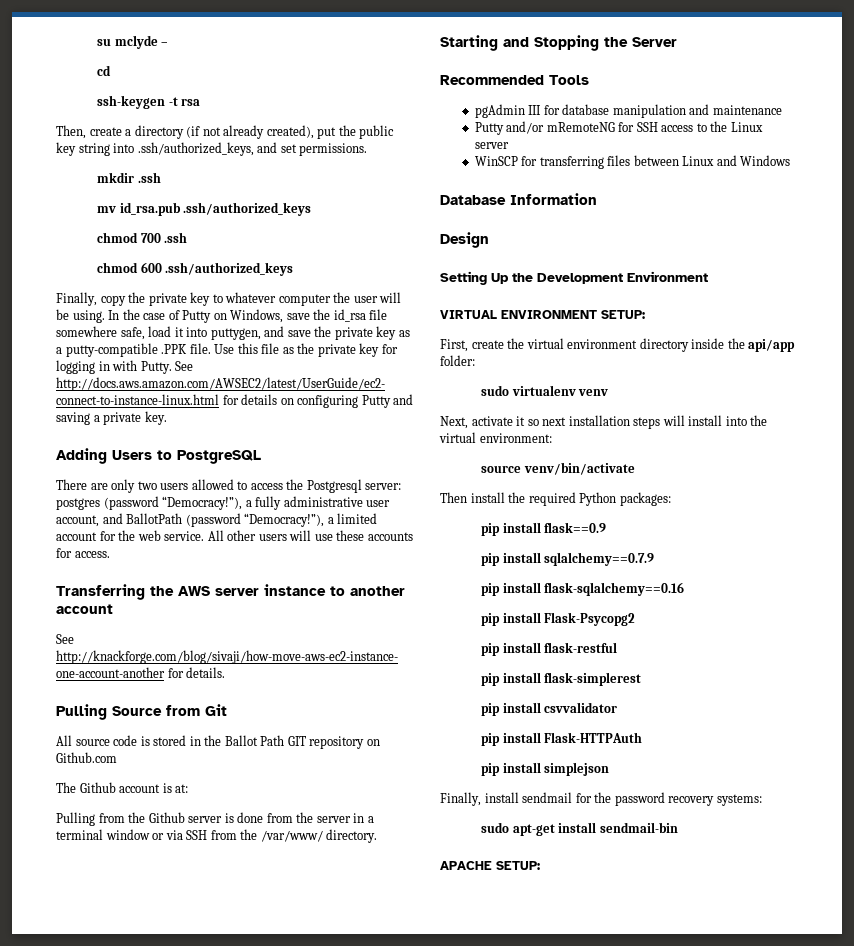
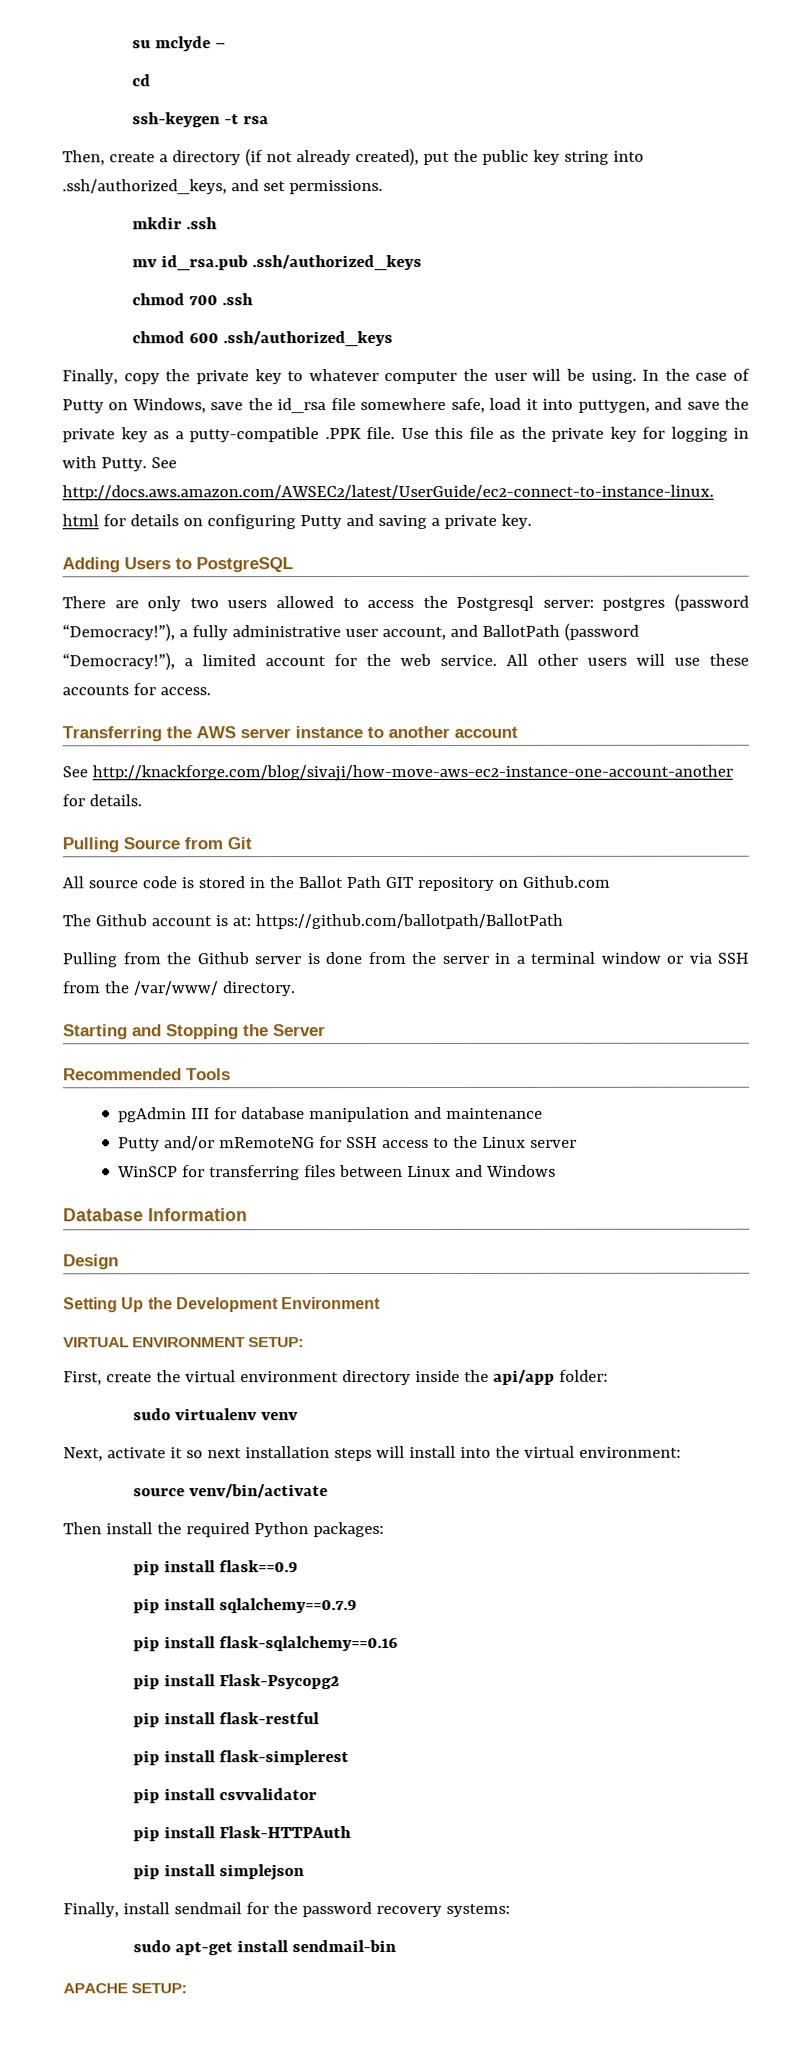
(189, 788) none -> [254,913,563,930] https://github.com/ballotpath/BallotPath

